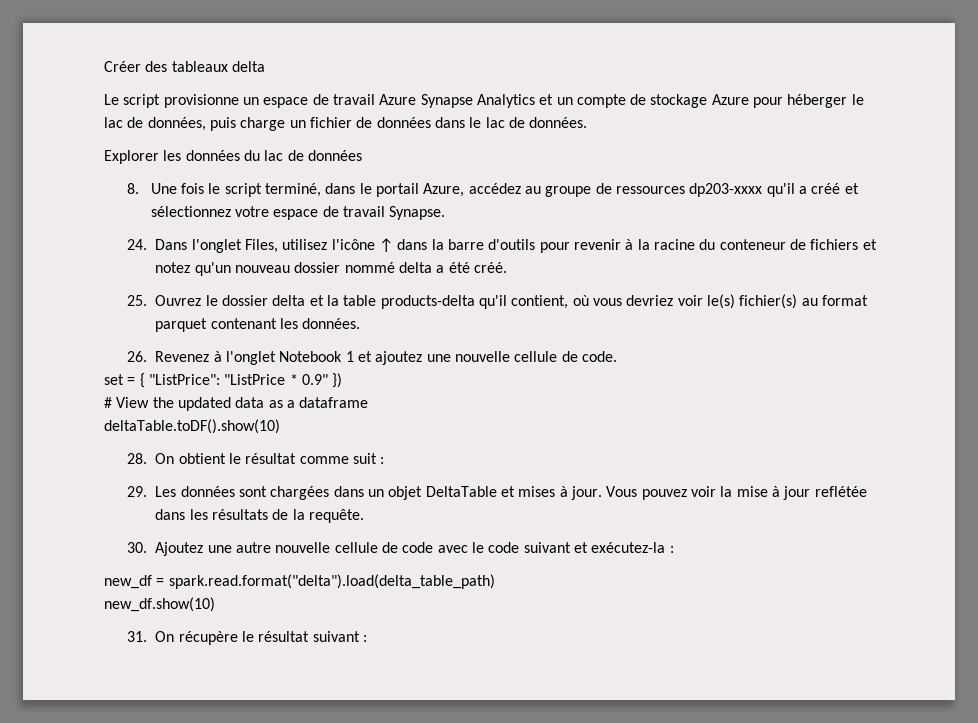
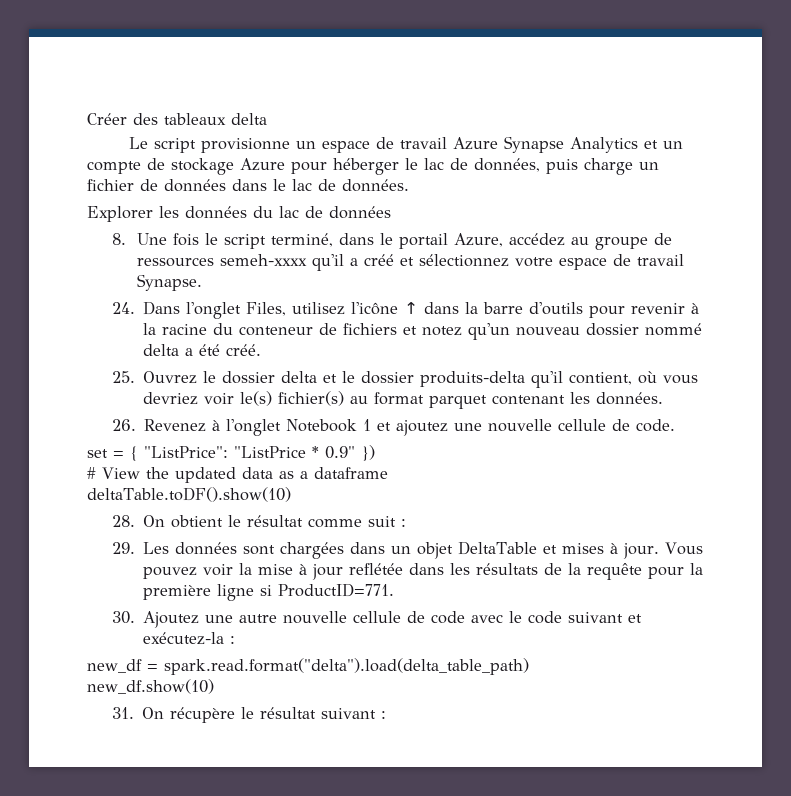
[689,183,763,197] dp203-xxxx -> [219,254,307,266] semeh-xxxx
[327,295,475,309] la table products-delta -> [342,371,526,387] le dossier produits-delta
[309,509,365,523] requête. -> [587,563,704,580] [143,583,395,601] requête pour la première ligne si ProductID=771.

